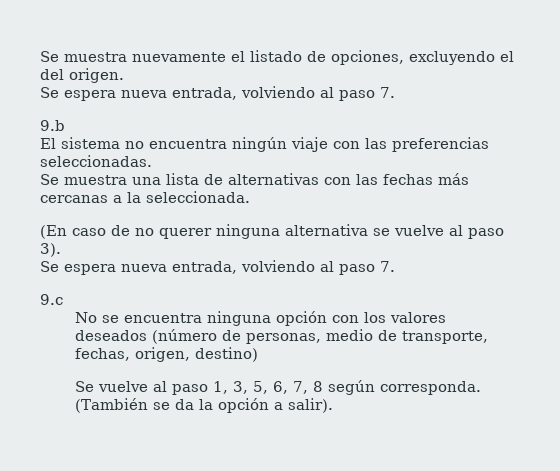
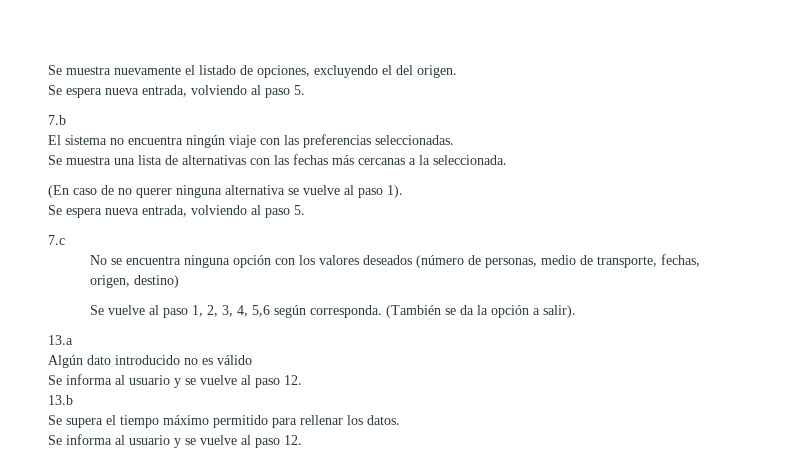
[380,87,395,98] [40,120,65,131] 7. // 9.b -> [294,85,305,95] [48,115,66,125] 5. // 7.b
[40,243,61,257] [40,260,395,275] [40,294,63,305] 3). // Se espera nueva entrada, volviendo al paso 7. // 9.c -> [387,185,403,198] [48,205,305,218] [48,235,65,245] 1). // Se espera nueva entrada, volviendo al paso 5. // 7.c
[233,381,324,394] 3, 5, 6, 7, 8 -> [207,305,271,317] 2, 3, 4, 5,6
(333, 405) none -> [48,335,73,345] [48,355,252,368] [48,374,302,388] [48,395,73,405] [48,415,400,428] [48,434,302,448] // 13.a // Algún dato introducido no es válido // Se informa al usuario y se vuelve al paso 12. // 13.b // Se supera el tiempo máximo permitido para rellenar los datos. // Se informa al usuario y se vuelve al paso 12.

